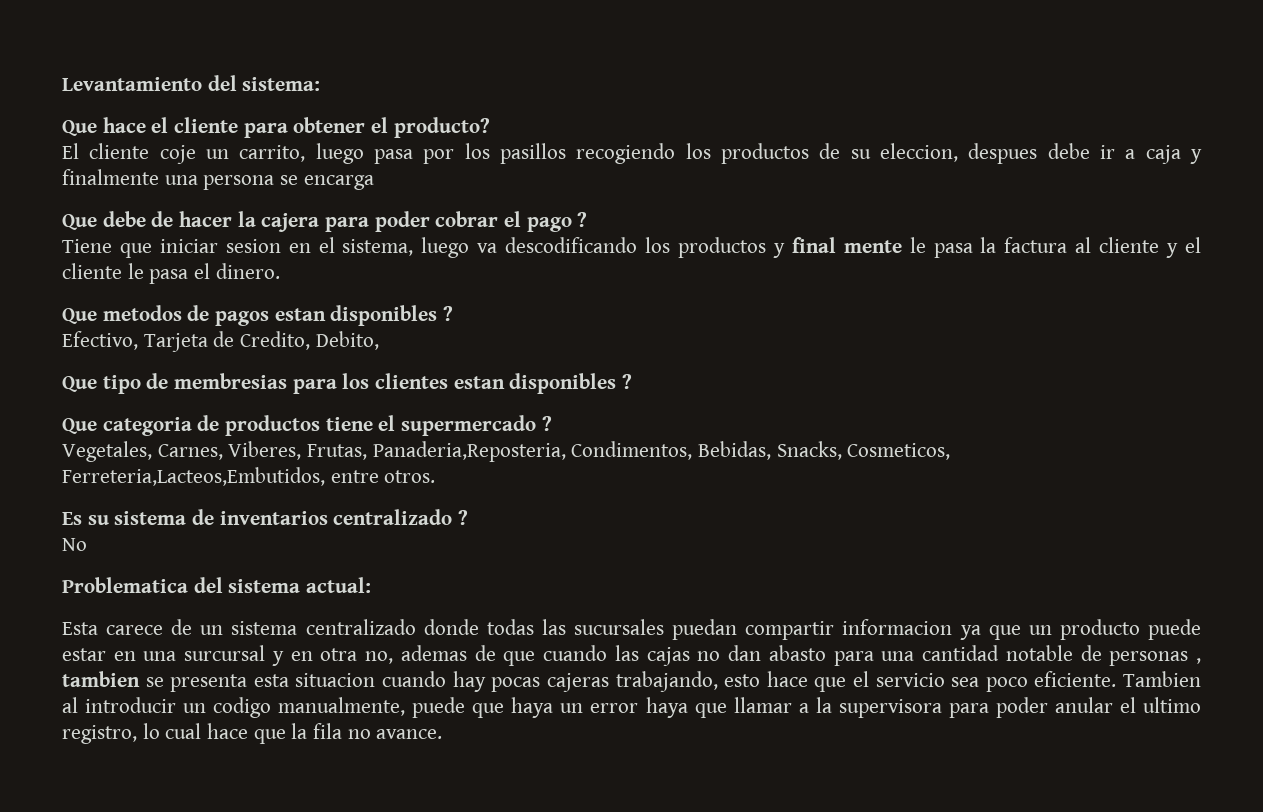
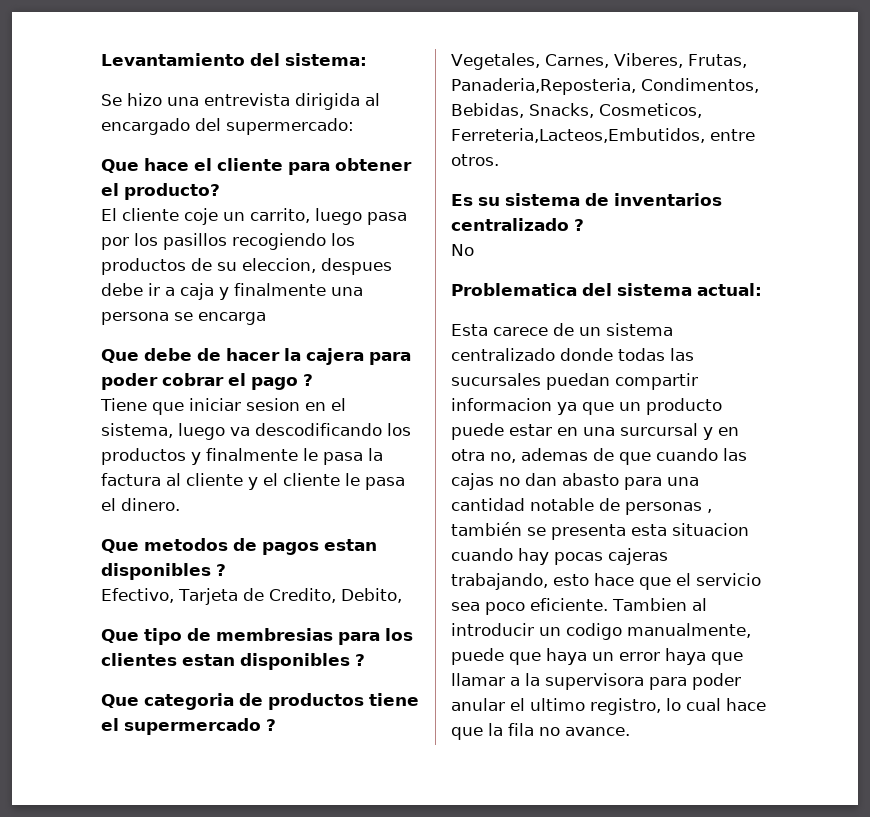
(321, 84) none -> [101,93,380,110] [101,118,354,135] // Se hizo una entrevista dirigida al encargado del supermercado:
[791,237,902,253] final mente -> [206,448,298,461] finalmente
[62,671,140,687] tambien -> [451,522,522,536] también

